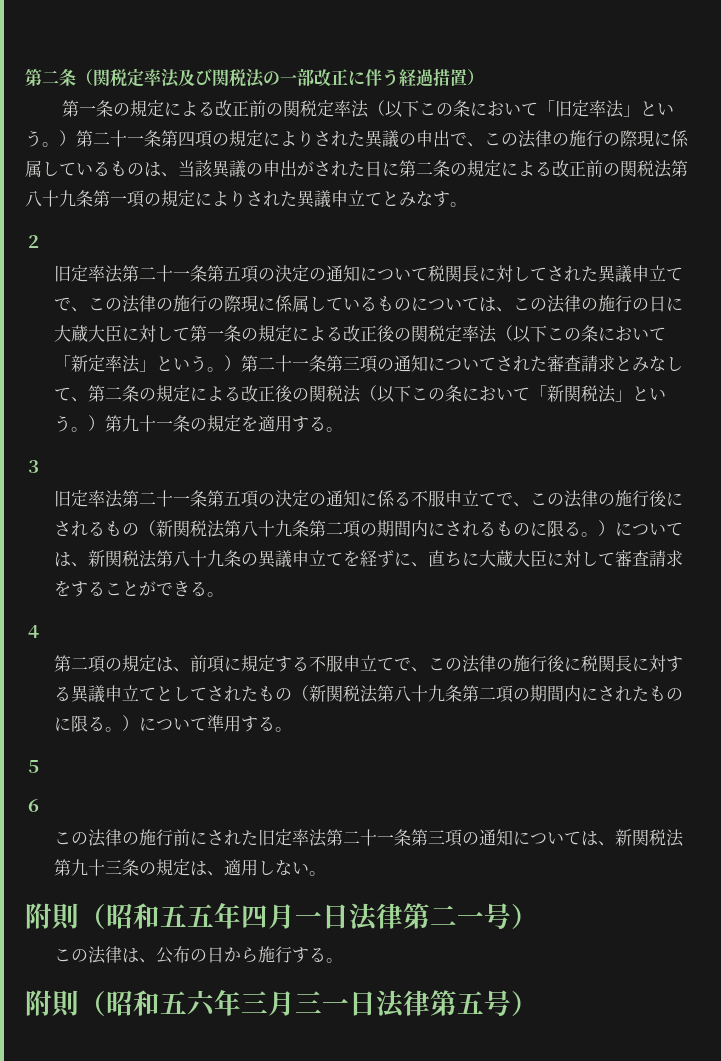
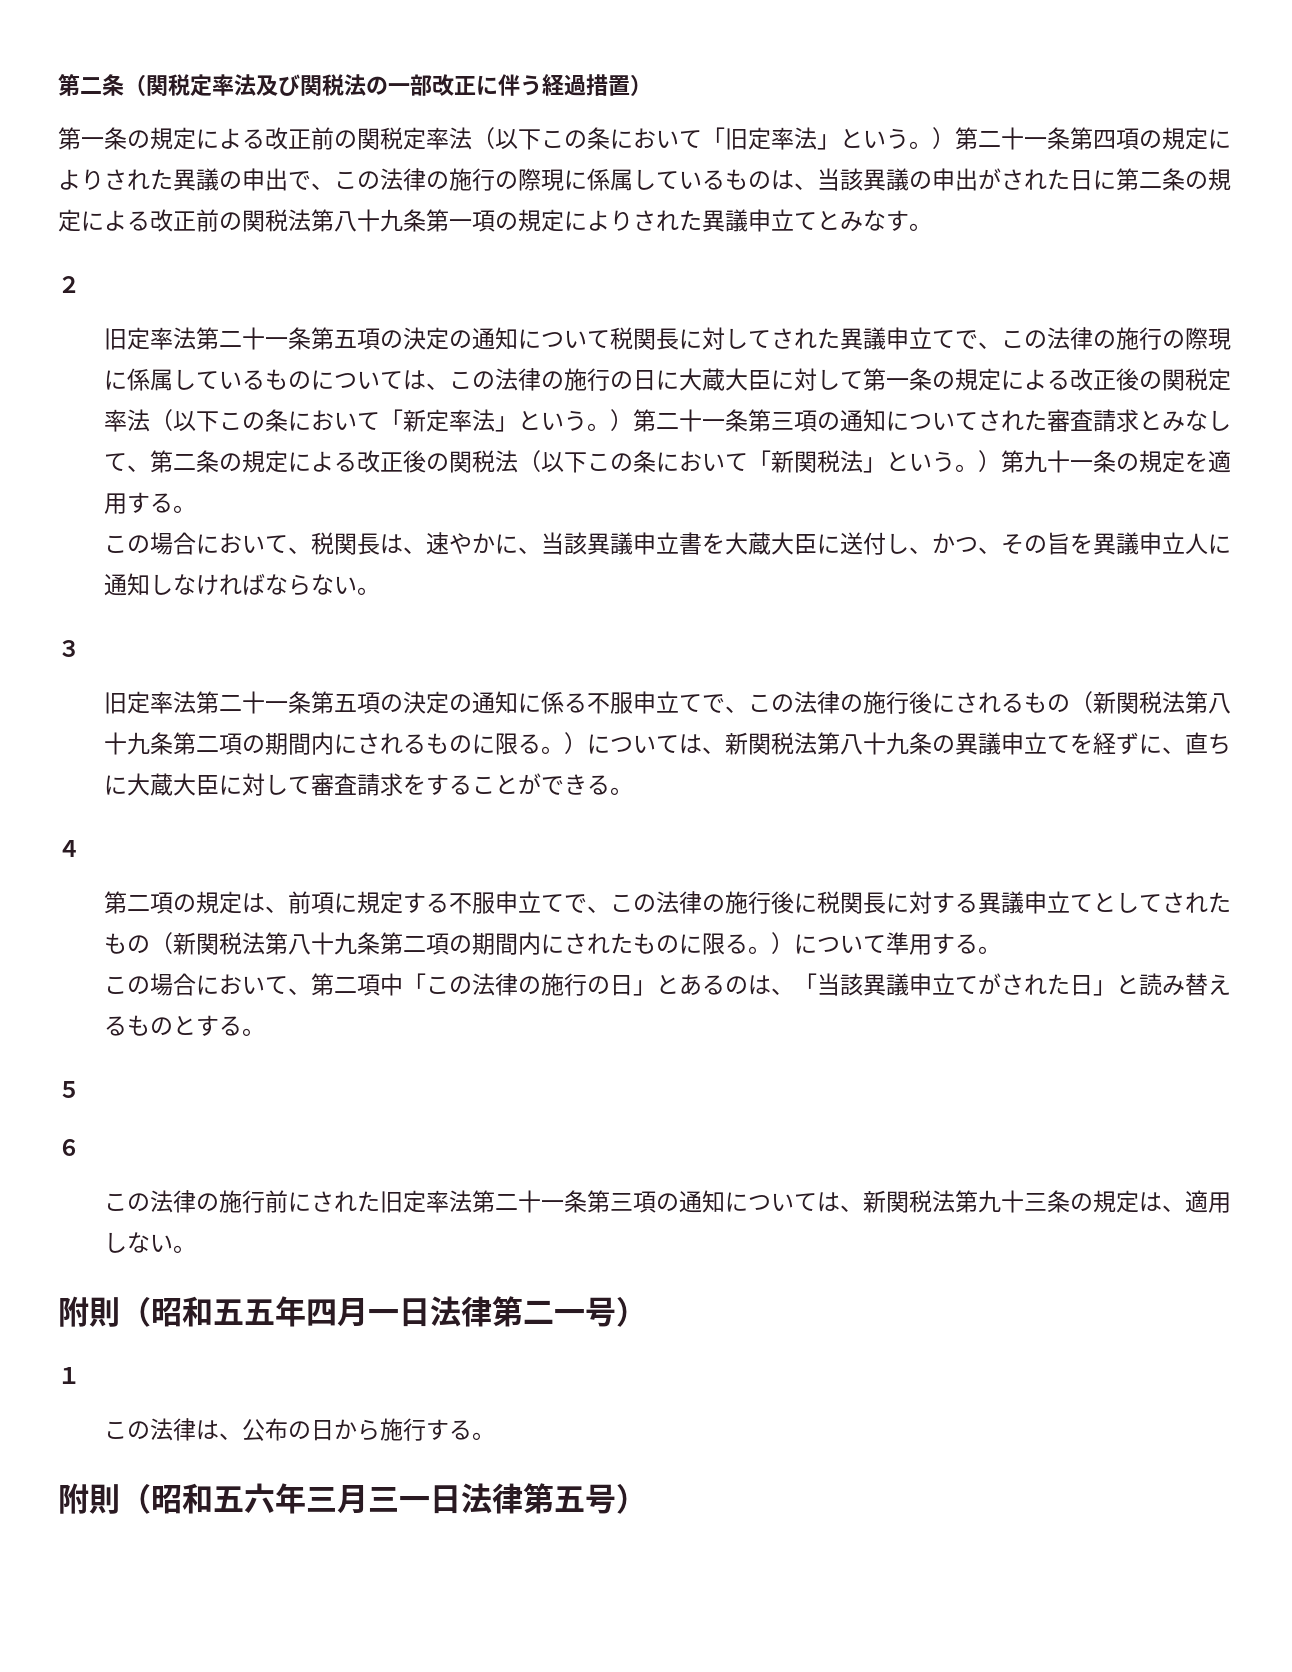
(343, 429) none -> [103,532,1231,555] [103,573,380,596] // この場合において、税関長は、速やかに、当該異議申立書を大蔵大臣に送付し、かつ、その旨を異議申立人に通知しなければならない。
(292, 729) none -> [103,973,1231,996] [103,1015,265,1036] // この場合において、第二項中「この法律の施行の日」とあるのは、「当該異議申立てがされた日」と読み替えるものとする。
(538, 916) none -> [58,1367,80,1384] // １

